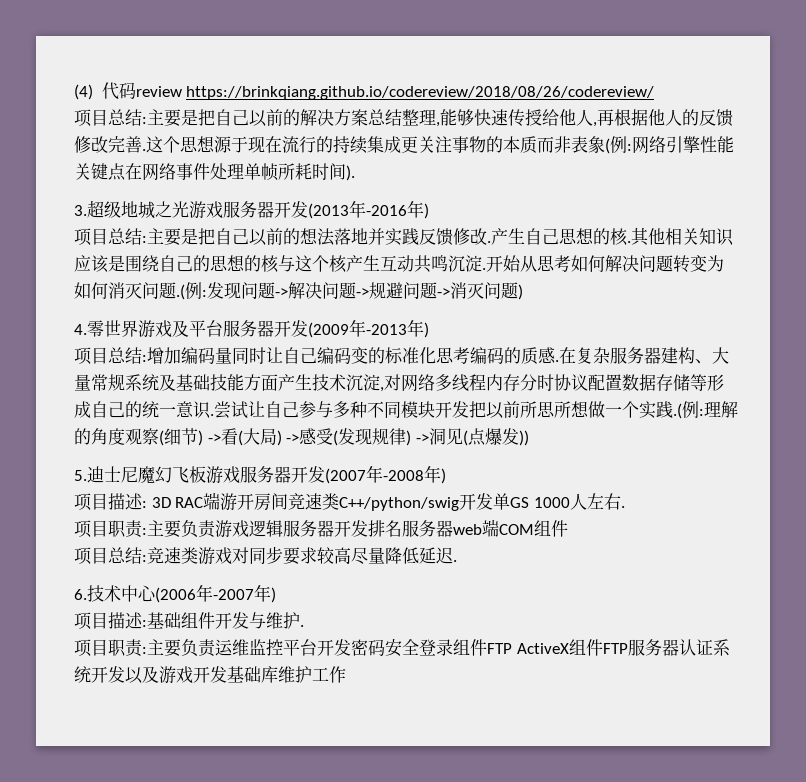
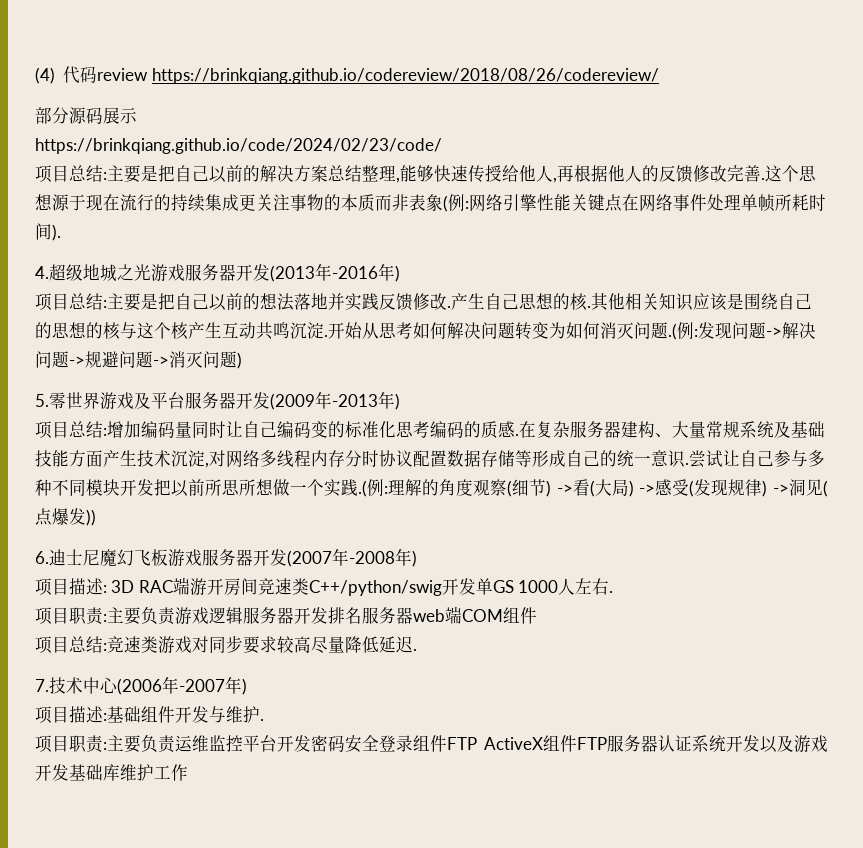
(655, 93) none -> [35,107,137,124] [35,138,442,154] // 部分源码展示 // https://brinkqiang.github.io/code/2024/02/23/code/
[74,205,87,216] 3. -> [35,266,49,279] 4.
[74,324,87,335] 4. -> [35,394,49,407] 5.
[74,470,87,481] 5. -> [35,551,49,564] 6.
[74,589,87,600] 6. -> [35,679,49,692] 7.

